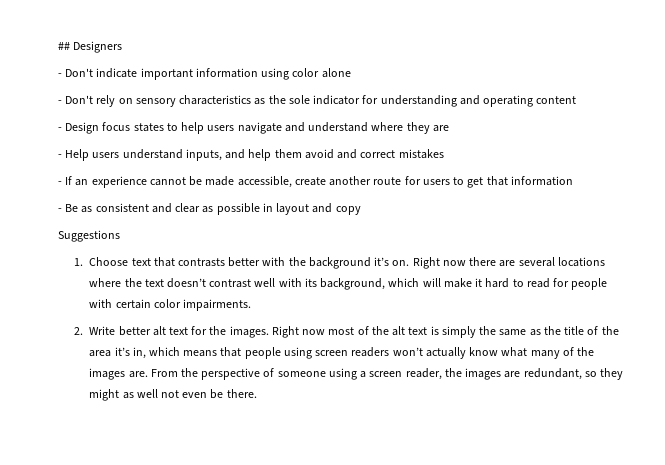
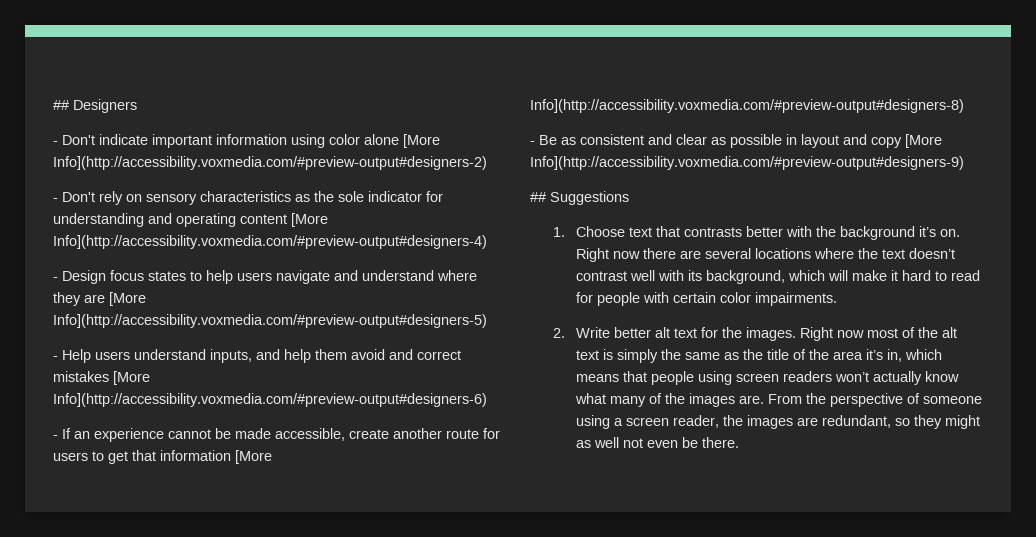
(351, 73) none -> [403,134,440,148] [53,156,487,170] [More Info](http://accessibility.voxmedia.com/#preview-output#designers-2)
(577, 100) none -> [291,213,328,227] [53,235,487,249] [More Info](http://accessibility.voxmedia.com/#preview-output#designers-4)
(449, 128) none -> [109,292,146,306] [53,314,487,328] [More Info](http://accessibility.voxmedia.com/#preview-output#designers-5)
(444, 154) none -> [113,371,150,385] [53,393,487,407] [More Info](http://accessibility.voxmedia.com/#preview-output#designers-6)
(573, 181) none -> [235,450,272,464] [530,99,964,113] [More Info](http://accessibility.voxmedia.com/#preview-output#designers-8)
(361, 210) // -> [905,134,942,148] [530,156,964,170] [530,192,546,202] [More Info](http://accessibility.voxmedia.com/#preview-output#designers-9) // ##

